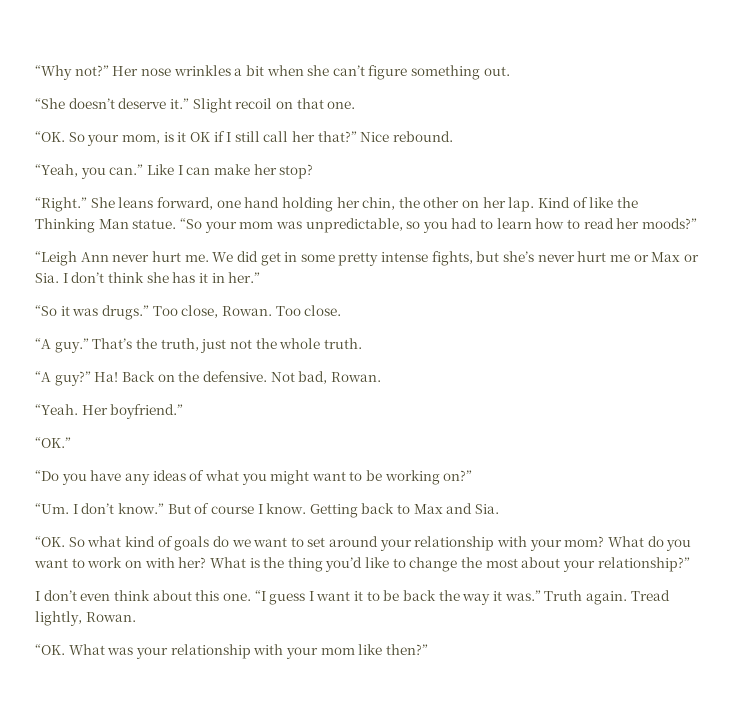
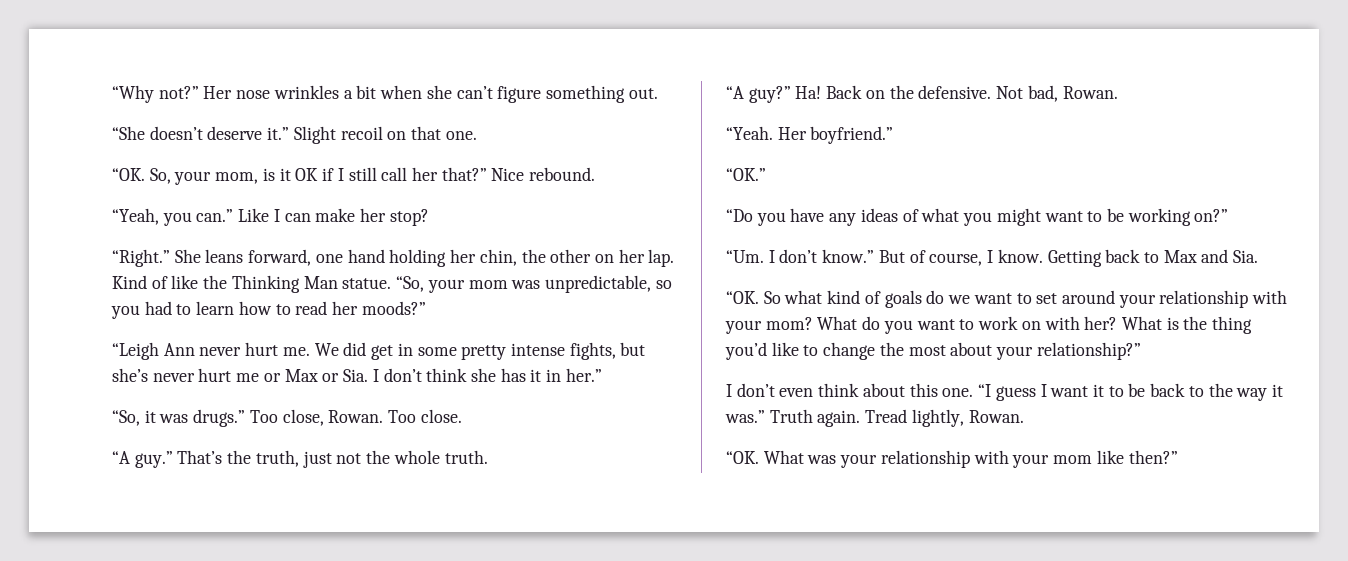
[68,132,85,142] So -> [149,168,171,184] So,
[179,218,202,229] “So -> [396,276,425,292] “So,
[35,305,57,316] “So -> [112,410,140,426] “So,
[210,506,254,514] course -> [929,253,983,266] course,
(437, 595) none -> [1188,386,1204,397] to

